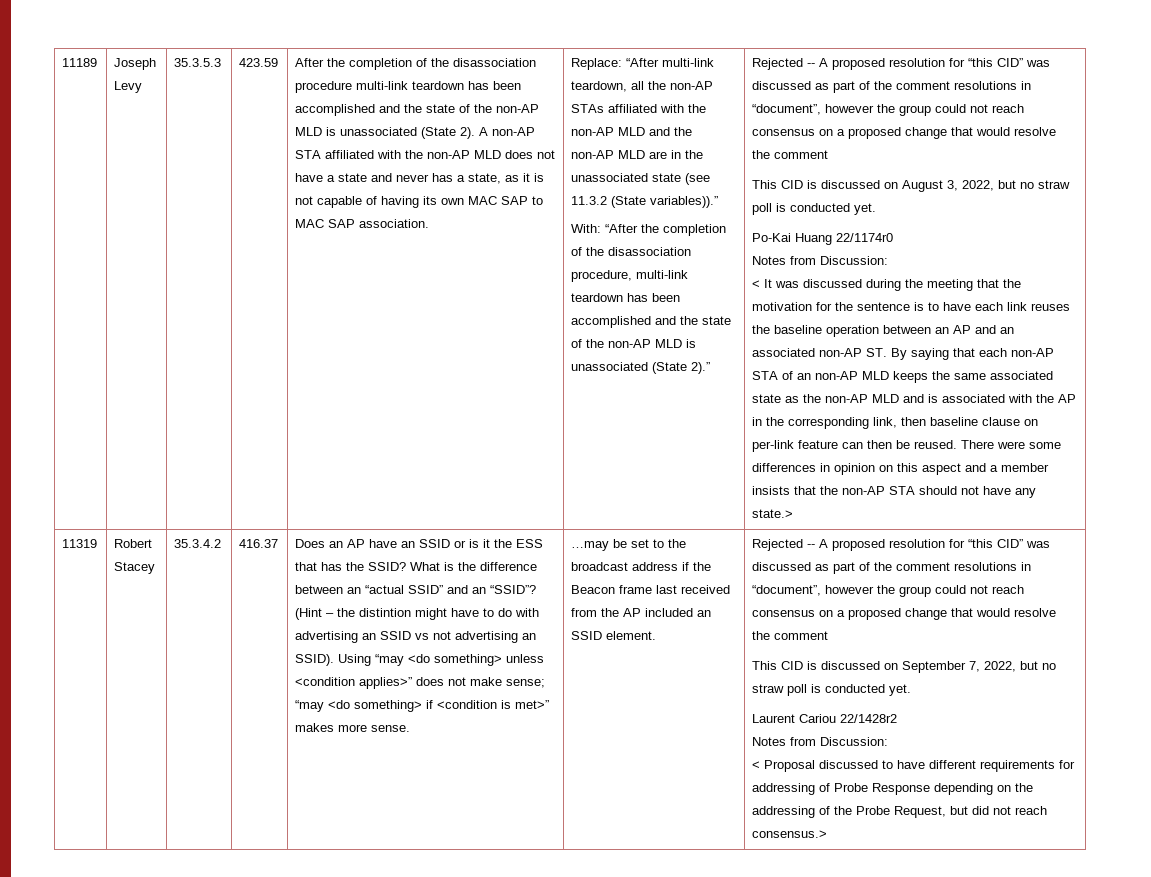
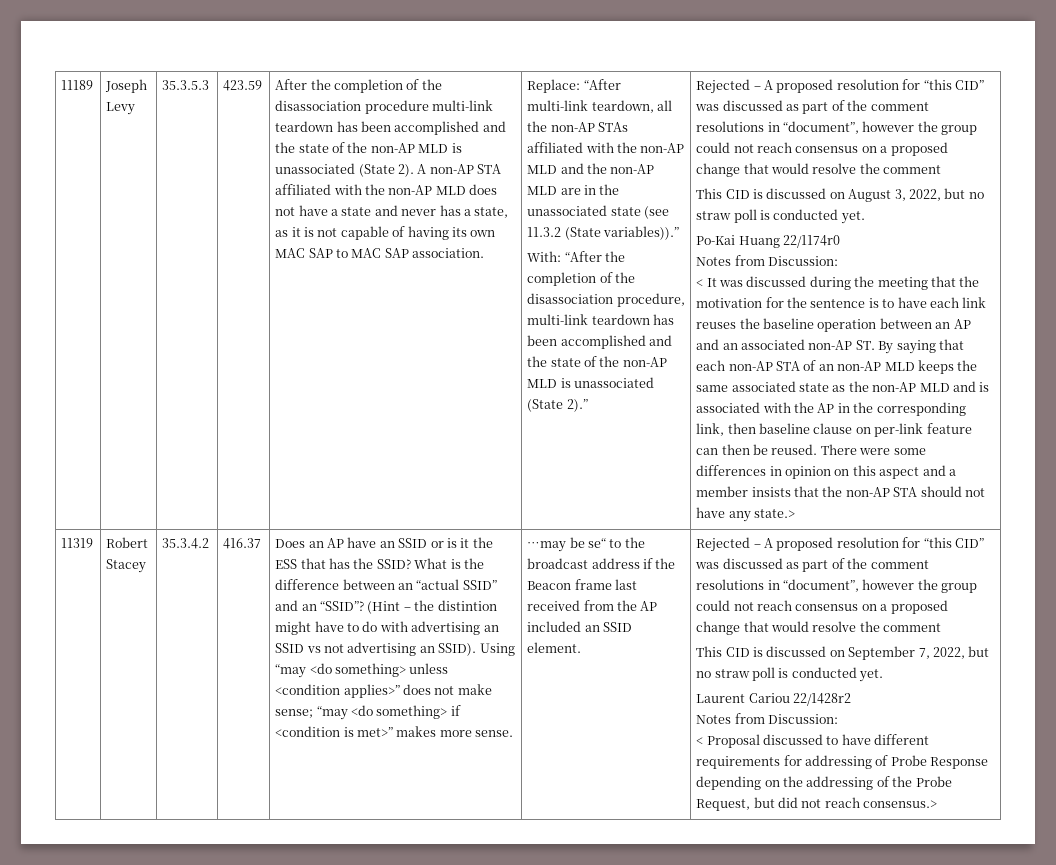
[807,63,816,67] -- -> [753,86,761,90] –
[631,539,650,548] set -> [587,538,606,548] se“
[807,544,816,548] -- -> [753,544,761,548] –

